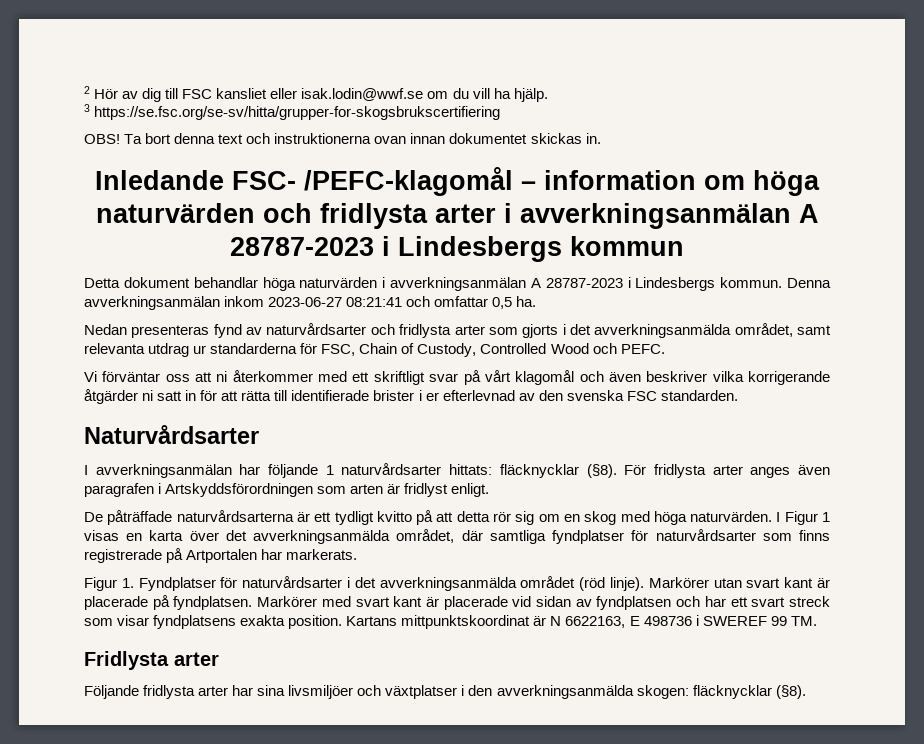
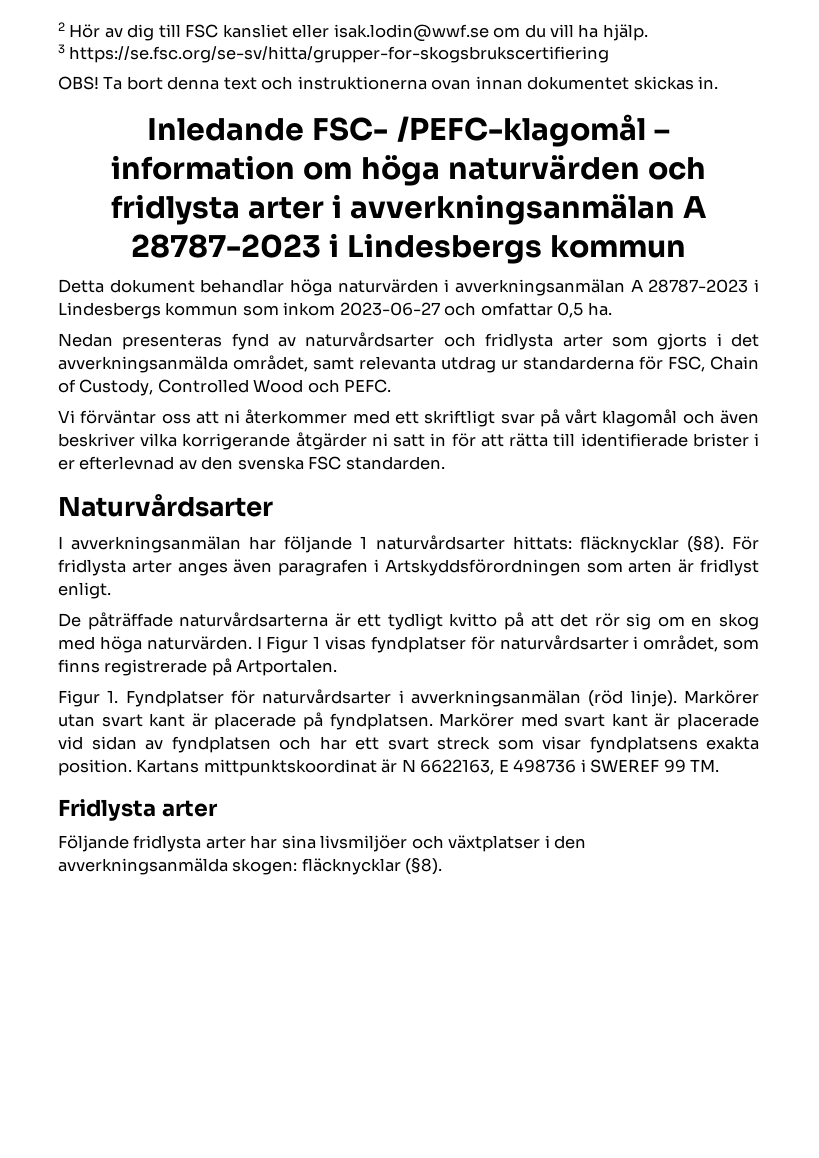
[720,277,832,288] [84,296,220,310] kommun. Denna avverkningsanmälan -> [165,302,279,316] kommun som
[346,297,403,307] 08:21:41 -> (440, 309) none
[456,511,490,522] detta -> [560,613,589,627] det
[126,529,546,544] en karta över det avverkningsanmälda området, där samtliga -> (366, 643) none
(756, 535) none -> [633,635,719,652] i området,
[186,549,358,563] Artportalen har markerats. -> [236,659,338,676] Artportalen.
[354,576,576,591] det avverkningsanmälda området -> [411,690,581,707] avverkningsanmälan

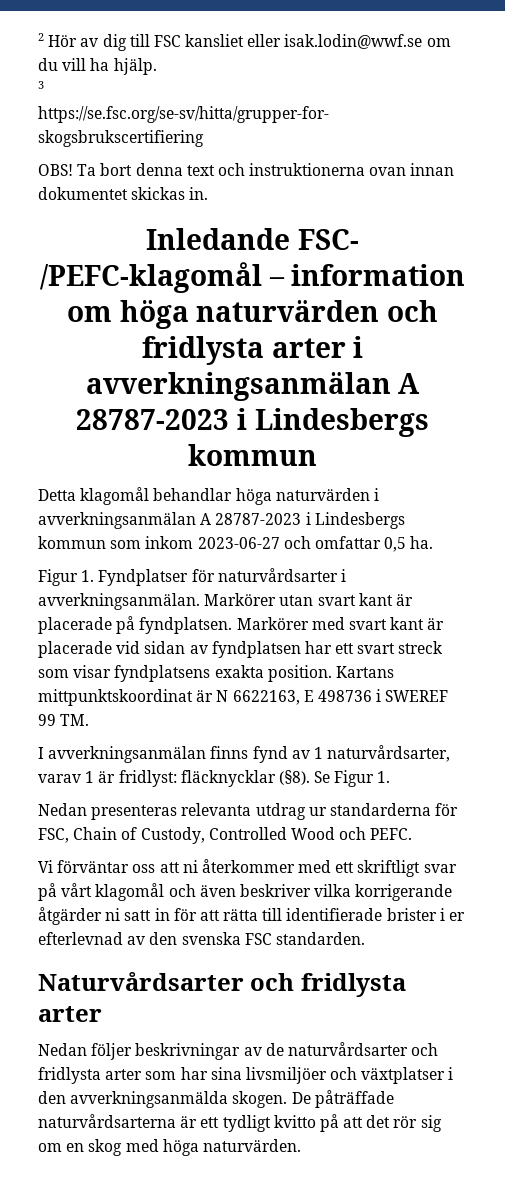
[109,279,195,293] dokument -> [80,487,150,505] klagomål
[58,332,760,350] [58,355,354,373] Nedan presenteras fynd av naturvårdsarter och fridlysta arter som gjorts i det avverkningsanmälda området, samt -> [38,568,346,586] [38,593,413,610] [38,616,445,634] [38,641,444,658] [38,665,394,682] [38,689,449,706] [38,714,90,726] [38,745,451,763] [38,770,391,787] [38,803,178,820] Figur 1. Fyndplatser för naturvårdsarter i avverkningsanmälan. Markörer utan svart kant är placerade på fyndplatsen. Markörer med svart kant är placerade vid sidan av fyndplatsen har ett svart streck som visar fyndplatsens exakta position. Kartans mittpunktskoordinat är N 6622163, E 498736 i SWEREF 99 TM. // I avverkningsanmälan finns fynd av 1 naturvårdsarter, varav 1 är fridlyst: fläcknycklar (§8). Se Figur 1. // Nedan presenteras
[58,535,759,553] [58,559,759,576] [58,582,111,599] // I avverkningsanmälan har följande 1 naturvårdsarter hittats: fläcknycklar (§8). För fridlysta arter anges även paragrafen i Artskyddsförordningen som arten är fridlyst enligt. // -> [250,973,406,997] [38,1006,102,1022] [38,1042,439,1060] [38,1067,454,1084] [38,1091,288,1108] och fridlysta arter // Nedan följer beskrivningar av de naturvårdsarter och fridlysta arter som har sina livsmiljöer och växtplatser i den avverkningsanmälda skogen.
[256,635,760,653] [58,658,338,676] [58,689,760,707] [58,712,760,730] [58,736,759,753] [58,759,720,776] [58,799,218,821] [58,835,587,852] [58,858,443,875] I Figur 1 visas fyndplatser för naturvårdsarter i området, som finns registrerade på Artportalen. // Figur 1. Fyndplatser för naturvårdsarter i avverkningsanmälan (röd linje). Markörer utan svart kant är placerade på fyndplatsen. Markörer med svart kant är placerade vid sidan av fyndplatsen och har ett svart streck som visar fyndplatsens exakta position. Kartans mittpunktskoordinat är N 6622163, E 498736 i SWEREF 99 TM. // Fridlysta arter // Följande fridlysta arter har sina livsmiljöer och växtplatser i den avverkningsanmälda skogen: fläcknycklar (§8). -> (301, 1145) none

